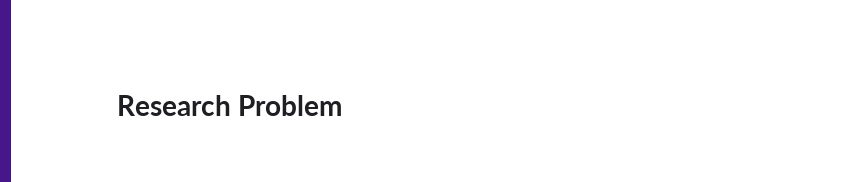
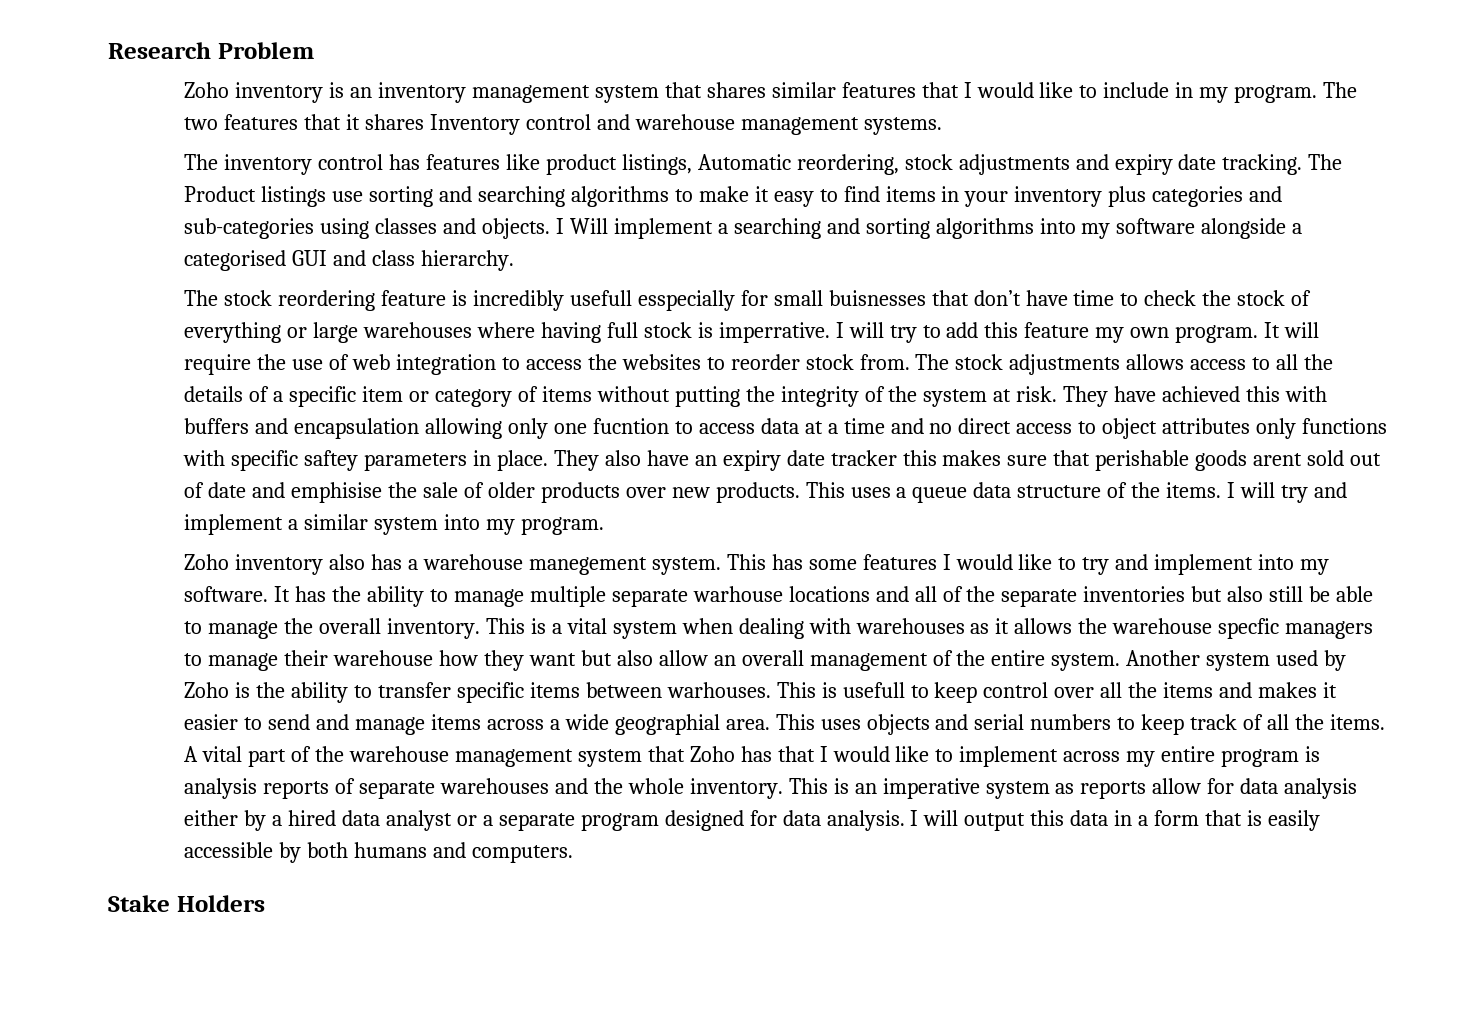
(343, 105) none -> [184,82,1358,103] [184,114,942,135] [184,154,1343,175] [184,186,1283,207] [184,218,1303,239] [184,250,515,271] [184,290,1312,311] [184,322,1320,343] [184,354,1334,375] [184,386,1327,407] [184,418,1388,439] [183,450,1382,471] [184,482,1347,503] [184,514,604,535] [184,554,1330,575] [184,586,1374,607] [184,618,1374,639] [184,650,1347,671] [184,682,1337,703] [184,714,1385,735] [184,746,1321,767] [184,778,1358,799] [184,810,1320,831] [184,842,573,863] [108,895,265,912] // Zoho inventory is an inventory management system that shares similar features that I would like to include in my program. The two features that it shares Inventory control and warehouse management systems. // The inventory control has features like product listings, Automatic reordering, stock adjustments and expiry date tracking. The Product listings use sorting and searching algorithms to make it easy to find items in your inventory plus categories and sub-categories using classes and objects. I Will implement a searching and sorting algorithms into my software alongside a categorised GUI and class hierarchy. // The stock reordering feature is incredibly usefull esspecially for small buisnesses that don’t have time to check the stock of everything or large warehouses where having full stock is imperrative. I will try to add this feature my own program. It will require the use of web integration to access the websites to reorder stock from. The stock adjustments allows access to all the details of a specific item or category of items without putting the integrity of the system at risk. They have achieved this with buffers and encapsulation allowing only one fucntion to access data at a time and no direct access to object attributes only functions with specific saftey parameters in place. They also have an expiry date tracker this makes sure that perishable goods arent sold out of date and emphisise the sale of older products over new products. This uses a queue data structure of the items. I will try and implement a similar system into my program. // Zoho inventory also has a warehouse manegement system. This has some features I would like to try and implement into my software. It has the ability to manage multiple separate warhouse locations and all of the separate inventories but also still be able to manage the overall inventory. This is a vital system when dealing with warehouses as it allows the warehouse specfic managers to manage their warehouse how they want but also allow an overall management of the entire system. Another system used by Zoho is the ability to transfer specific items between warhouses. This is usefull to keep control over all the items and makes it easier to send and manage items across a wide geographial area. This uses objects and serial numbers to keep track of all the items. A vital part of the warehouse management system that Zoho has that I would like to implement across my entire program is analysis reports of separate warehouses and the whole inventory. This is an imperative system as reports allow for data analysis either by a hired data analyst or a separate program designed for data analysis. I will output this data in a form that is easily accessible by both humans and computers. // Stake Holders

